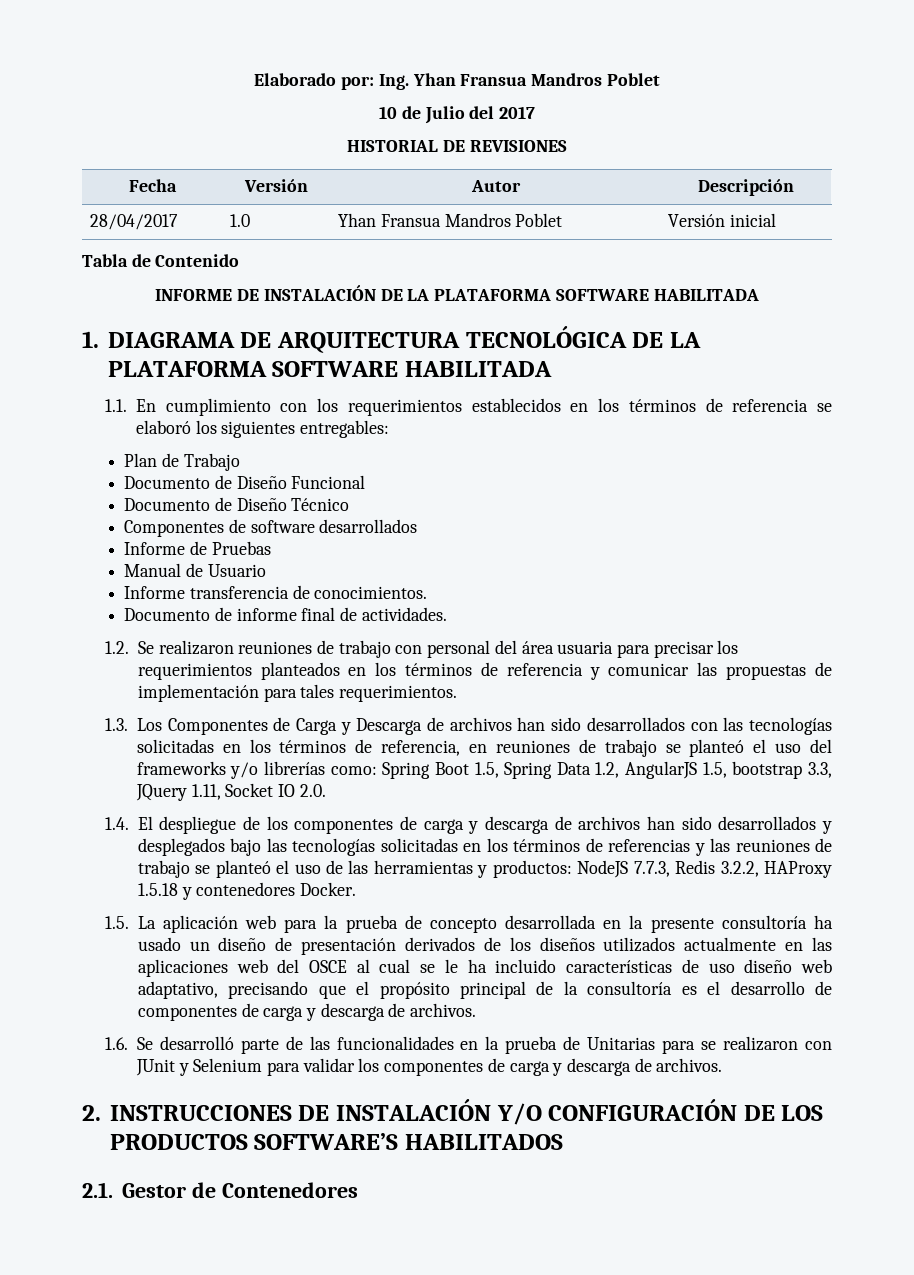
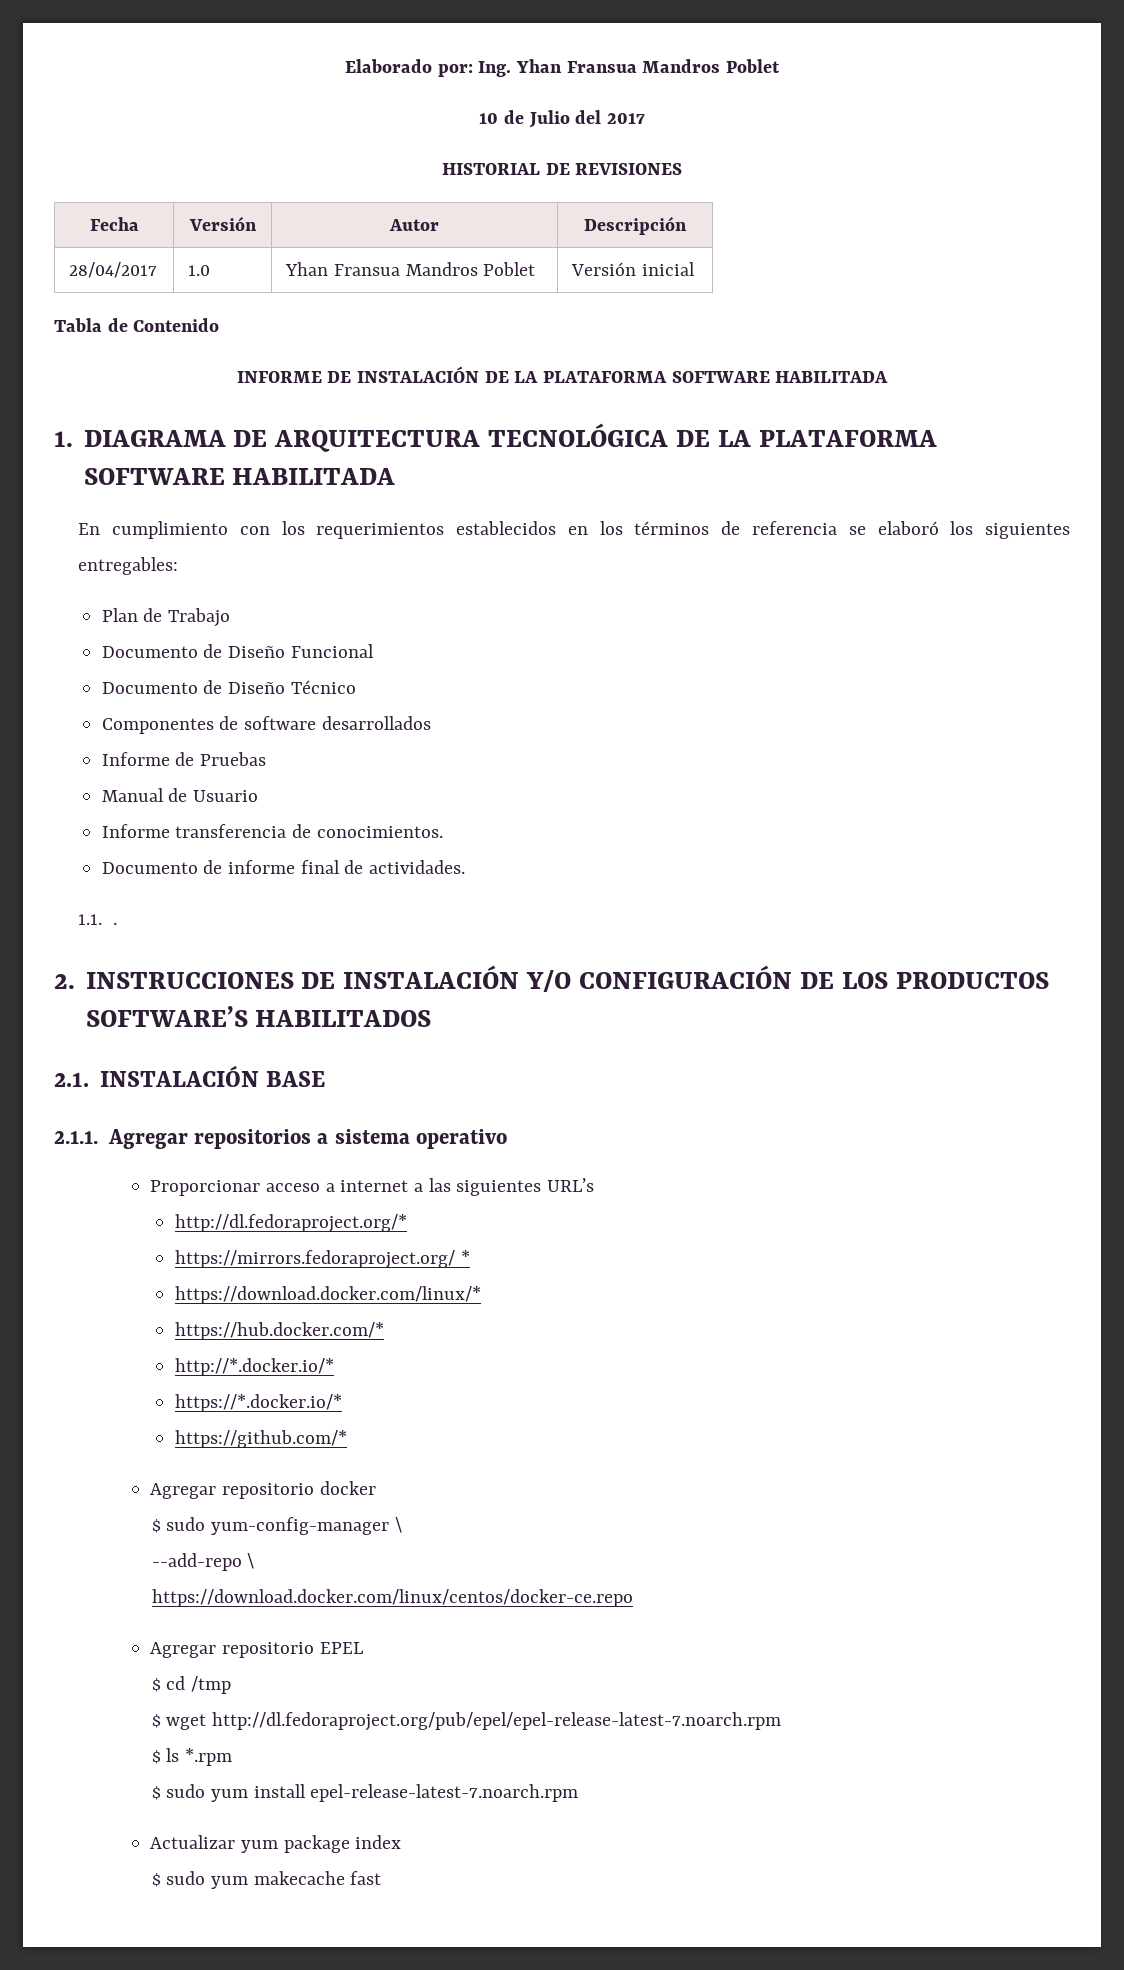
[105,399,128,412] 1.1. -> (396, 476) none
[105,640,739,658] [137,662,833,680] [137,684,457,702] [105,717,833,735] [136,739,832,757] [136,761,833,779] [135,783,326,801] [105,816,832,834] [137,838,833,856] [137,860,832,878] [137,882,356,900] [105,915,834,933] [137,937,832,955] [137,959,833,977] [137,981,832,999] [137,1003,477,1021] [105,1036,832,1054] [135,1058,723,1076] 1.2. Se realizaron reuniones de trabajo con personal del área usuaria para precisar los requerimientos planteados en los términos de referencia y comunicar las propuestas de implementación para tales requerimientos. // 1.3. Los Componentes de Carga y Descarga de archivos han sido desarrollados con las tecnologías solicitadas en los términos de referencia, en reuniones de trabajo se planteó el uso del frameworks y/o librerías como: Spring Boot 1.5, Spring Data 1.2, AngularJS 1.5, bootstrap 3.3, JQuery 1.11, Socket IO 2.0. // 1.4. El despliegue de los componentes de carga y descarga de archivos han sido desarrollados y desplegados bajo las tecnologías solicitadas en los términos de referencias y las reuniones de trabajo se planteó el uso de las herramientas y productos: NodeJS 7.7.3, Redis 3.2.2, HAProxy 1.5.18 y contenedores Docker. // 1.5. La aplicación web para la prueba de concepto desarrollada en la presente consultoría ha usado un diseño de presentación derivados de los diseños utilizados actualmente en las aplicaciones web del OSCE al cual se le ha incluido características de uso diseño web adaptativo, precisando que el propósito principal de la consultoría es el desarrollo de componentes de carga y descarga de archivos. // 1.6. Se desarrolló parte de las funcionalidades en la prueba de Unitarias para se realizaron con JUnit y Selenium para validar los componentes de carga y descarga de archivos. -> [78,914,117,925] 1.1. .
[121,1182,358,1198] Gestor de Contenedores -> [99,1065,325,1087] [54,1129,507,1149] [150,1178,595,1196] [174,1214,407,1233] [174,1250,470,1269] [174,1286,481,1304] [174,1322,384,1340] [174,1358,334,1376] [174,1394,342,1412] [174,1430,347,1448] [150,1481,376,1499] [151,1517,402,1535] [151,1553,255,1571] [151,1589,633,1607] [150,1642,363,1658] [151,1676,232,1694] [151,1712,782,1731] [151,1748,233,1766] [151,1784,579,1802] [150,1835,402,1853] [151,1871,382,1889] INSTALACIÓN BASE // 2.1.1. Agregar repositorios a sistema operativo // Proporcionar acceso a internet a las siguientes URL’s // http://dl.fedoraproject.org/* // https://mirrors.fedoraproject.org/ * // https://download.docker.com/linux/* // https://hub.docker.com/* // http://*.docker.io/* // https://*.docker.io/* // https://github.com/* // Agregar repositorio docker // $ sudo yum-config-manager \ // --add-repo \ // https://download.docker.com/linux/centos/docker-ce.repo // Agregar repositorio EPEL // $ cd /tmp // $ wget http://dl.fedoraproject.org/pub/epel/epel-release-latest-7.noarch.rpm // $ ls *.rpm // $ sudo yum install epel-release-latest-7.noarch.rpm // Actualizar yum package index // $ sudo yum makecache fast

